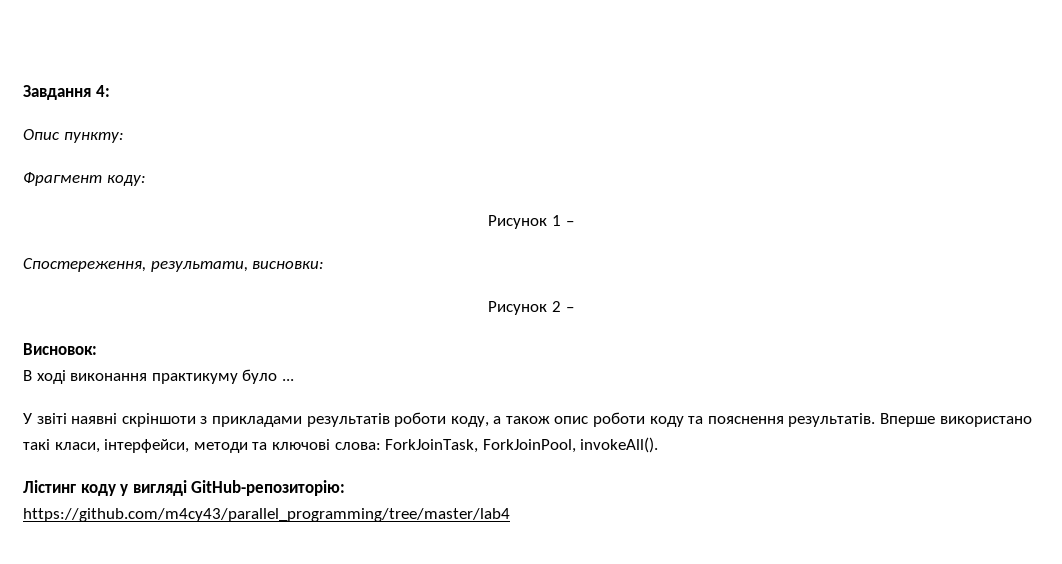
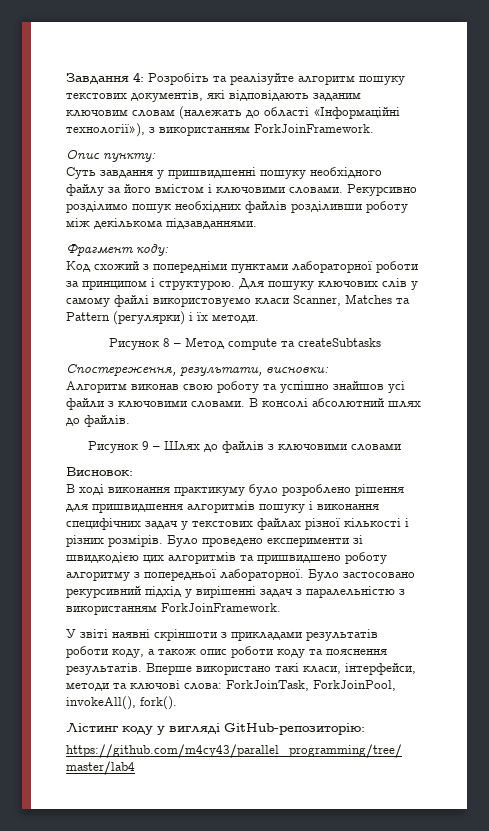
[23,129,124,143] [23,172,146,186] [488,215,574,229] // Опис пункту: // Фрагмент коду: // Рисунок 1 – -> [148,73,405,85] [66,90,361,102] [66,106,400,120] [66,123,374,137] [66,150,156,162] [66,167,382,179] [66,184,417,196] [66,201,408,213] [66,218,257,229] [66,243,169,256] [66,261,418,273] [66,278,418,290] [66,294,410,307] [66,311,259,325] [108,337,381,350] Розробіть та реалізуйте алгоритм пошуку текстових документів, які відповідають заданим ключовим словам (належать до області «Інформаційні технології»), з використанням ForkJoinFramework. // Опис пункту: // Суть завдання у пришвидшенні пошуку необхідного файлу за його вмістом і ключовими словами. Рекурсивно розділимо пошук необхідних файлів розділивши роботу між декількома підзавданнями. // Фрагмент коду: // Код схожий з попередніми пунктами лабораторної роботи за принципом і структурою. Для пошуку ключових слів у самому файлі використовуємо класи Scanner, Matches та Pattern (регулярки) і їх методи. // Рисунок 8 – Метод compute та createSubtasks
[488,301,574,315] // Рисунок 2 – -> [66,381,405,393] [66,398,421,410] [66,415,130,427] [88,441,401,453] // Алгоритм виконав свою роботу та успішно знайшов усі файли з ключовими словами. В консолі абсолютний шлях до файлів. // Рисунок 9 – Шлях до файлів з ключовими словами
[281,379,294,381] ... -> [282,484,404,496] [66,501,379,513] [66,518,409,530] [66,535,363,547] [66,552,387,564] [66,569,415,581] [66,586,405,598] [66,603,281,615] розроблено рішення для пришвидшення алгоритмів пошуку і виконання специфічних задач у текстових файлах різної кількості і різних розмірів. Було проведено експерименти зі швидкодією цих алгоритмів та пришвидшено роботу алгоритму з попередньої лабораторної. Було застосовано рекурсивний підхід у вирішенні задач з паралельністю з використанням ForkJoinFramework.
[580,437,659,453] invokeAll(). -> [66,696,177,710] invokeAll(), fork().

